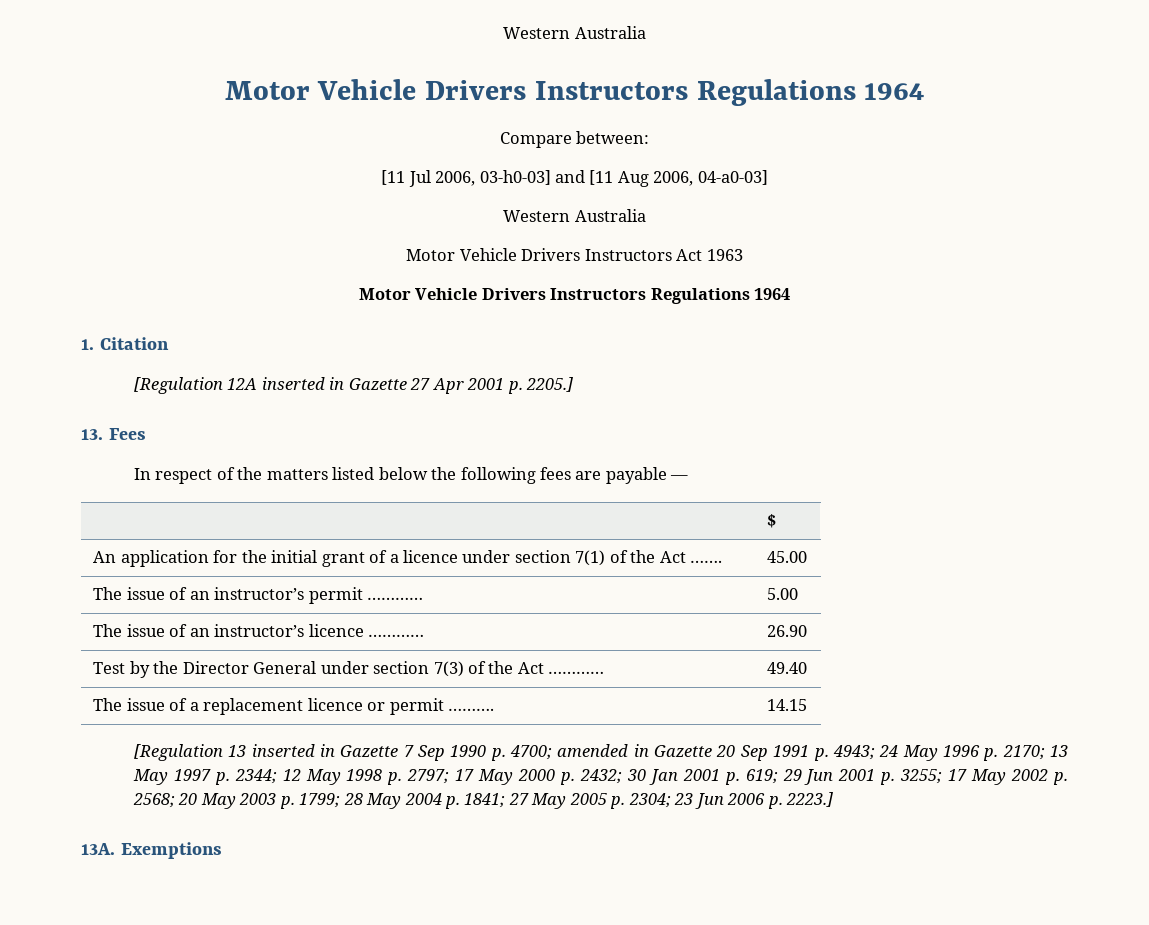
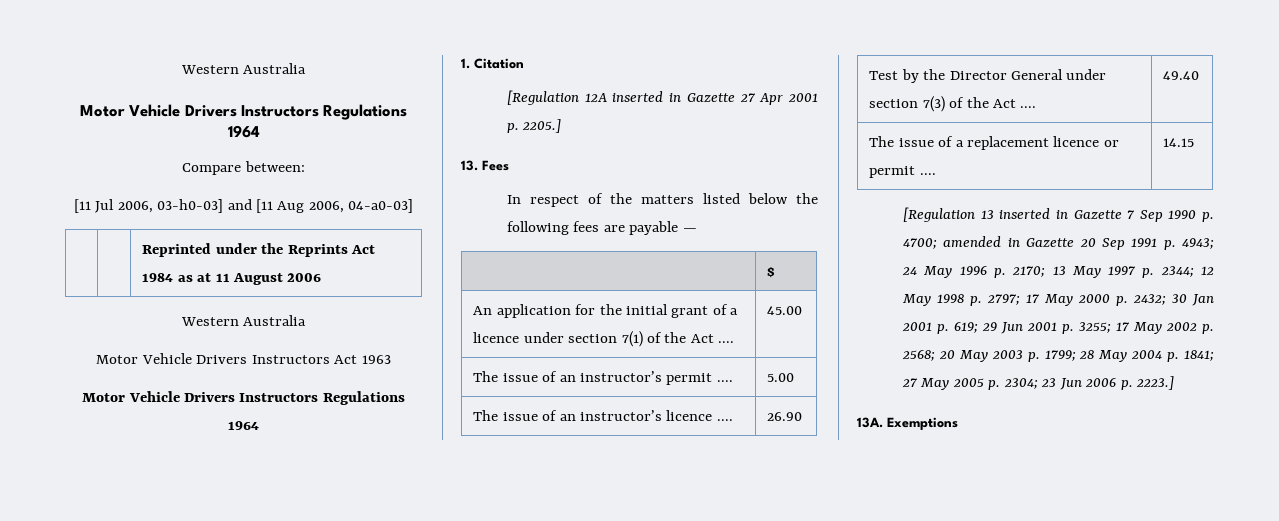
(768, 177) none -> [142,243,375,257] [142,273,322,285] // | | Reprinted under the Reprints Act 1984 as at 11 August 2006
[690,560,723,563] ……. -> [718,341,735,343] ....
[367,597,424,600] ………… -> [716,380,733,382] ....
[368,634,425,637] ………… -> [716,419,733,421] ....
[548,671,605,674] ………… -> [1020,106,1037,108] ....
[447,708,494,711] ………. -> [919,173,936,175] ....

